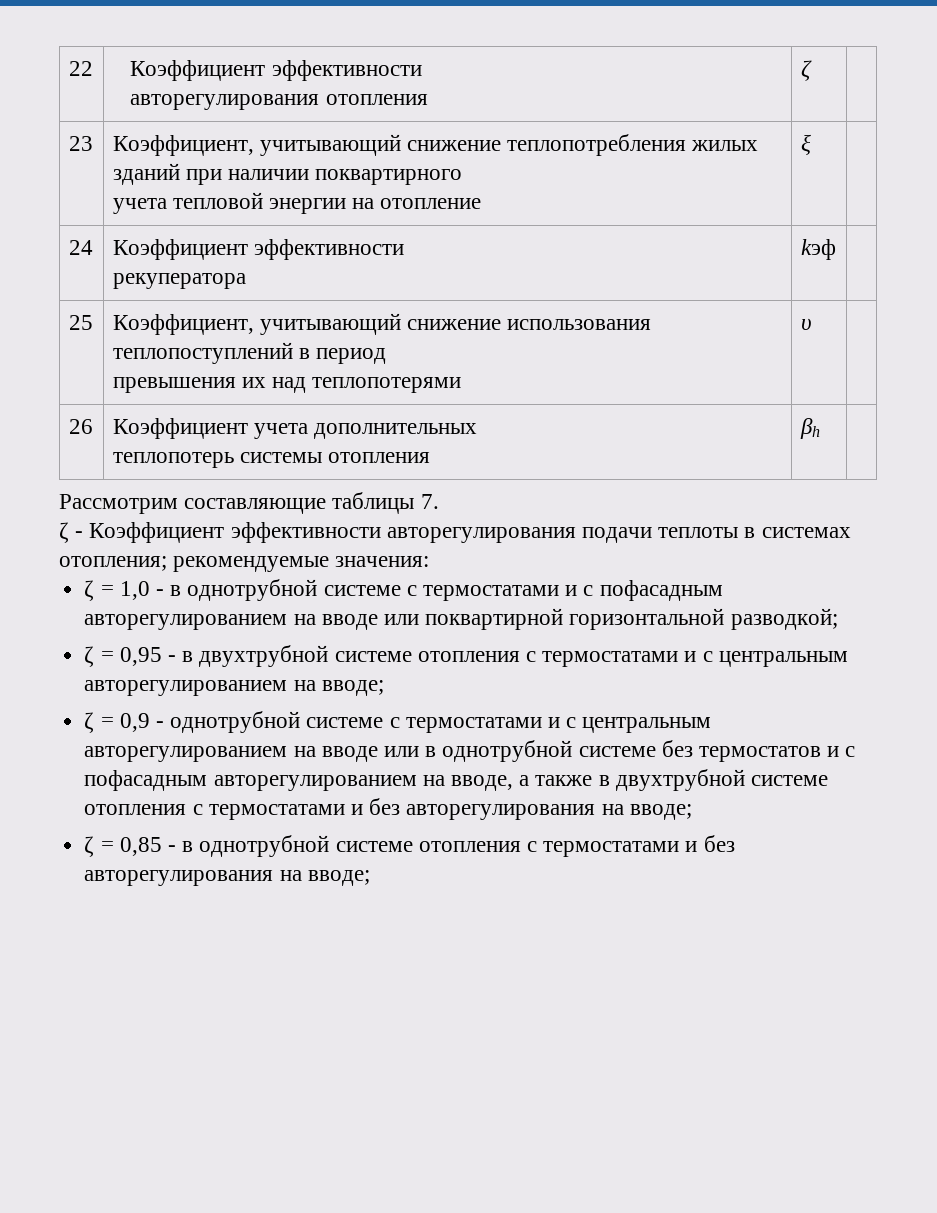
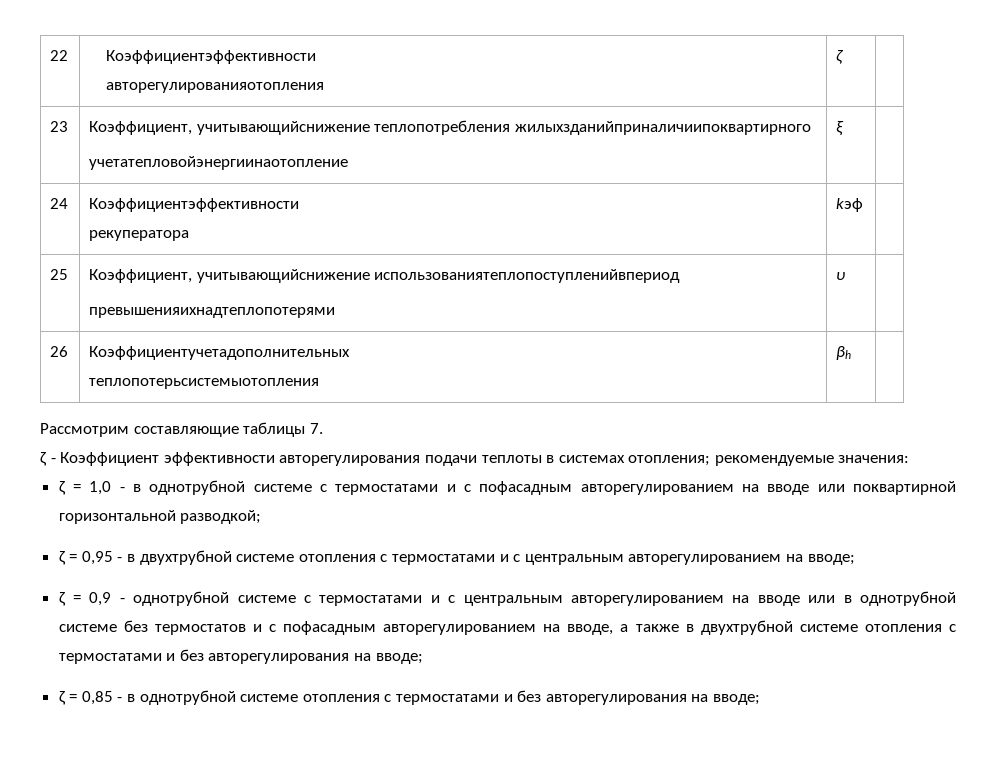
[130,60,422,81] [130,94,428,110] Коэффициент эффективности // авторегулирования отопления -> [105,50,316,64] [105,82,324,93] Коэффициентэффективности // авторегулированияотопления
[259,134,759,156] [112,163,463,185] [112,192,482,214] учитывающий снижение теплопотребления жилых зданий при наличии поквартирного // учета тепловой энергии на отопление -> [196,120,811,135] [89,156,349,170] учитывающийснижение теплопотребления жилыхзданийприналичиипоквартирного // учетатепловойэнергиинаотопление
[112,239,404,260] Коэффициент эффективности -> [89,198,300,212] Коэффициентэффективности
[259,313,652,335] [112,342,386,364] [112,377,462,393] [800,318,812,330] [68,419,93,434] [112,418,477,439] [112,452,430,468] учитывающий снижение использования теплопоступлений в период // превышения их над теплопотерями | υ | // 26 | Коэффициент учета дополнительных // теплопотерь системы отопления -> [196,269,681,283] [89,307,336,318] [836,272,846,280] [50,346,69,357] [89,346,351,360] [89,378,320,389] учитывающийснижение использованиятеплопоступленийвпериод // превышенияихнадтеплопотерями | υ | // 26 | Коэффициентучетадополнительных // теплопотерьсистемыотопления

